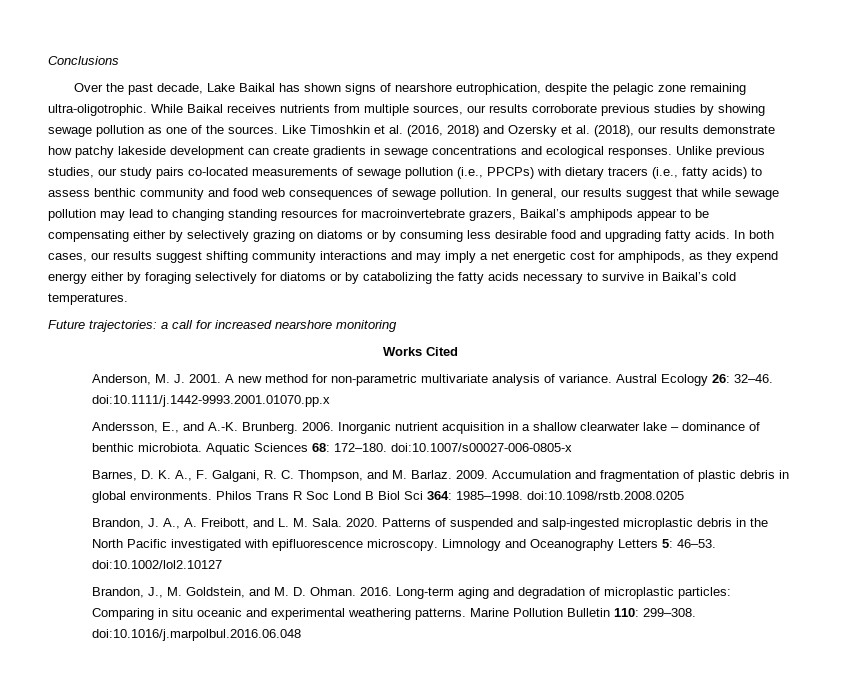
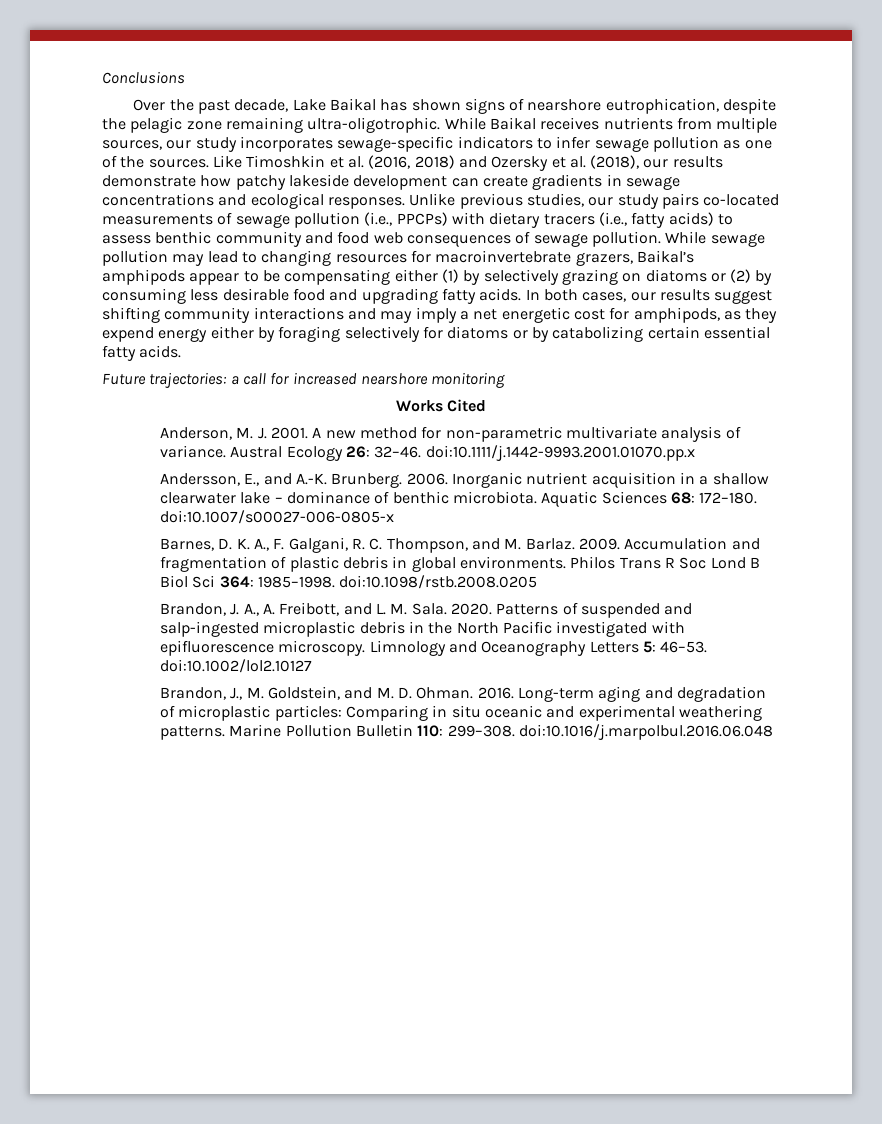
[489,104,765,116] results corroborate previous studies by showing -> [195,136,591,152] study incorporates sewage-specific indicators to infer
[496,188,731,200] In general, our results suggest that while -> [665,231,707,244] While
[228,209,277,221] standing -> (332, 258) none
(166, 234) none -> [441,269,459,283] (1)
(379, 235) none -> [730,269,752,283] (2)
[436,272,736,284] [48,293,128,305] the fatty acids necessary to survive in Baikal’s cold temperatures. -> [647,326,770,339] [102,345,182,361] certain essential fatty acids.

